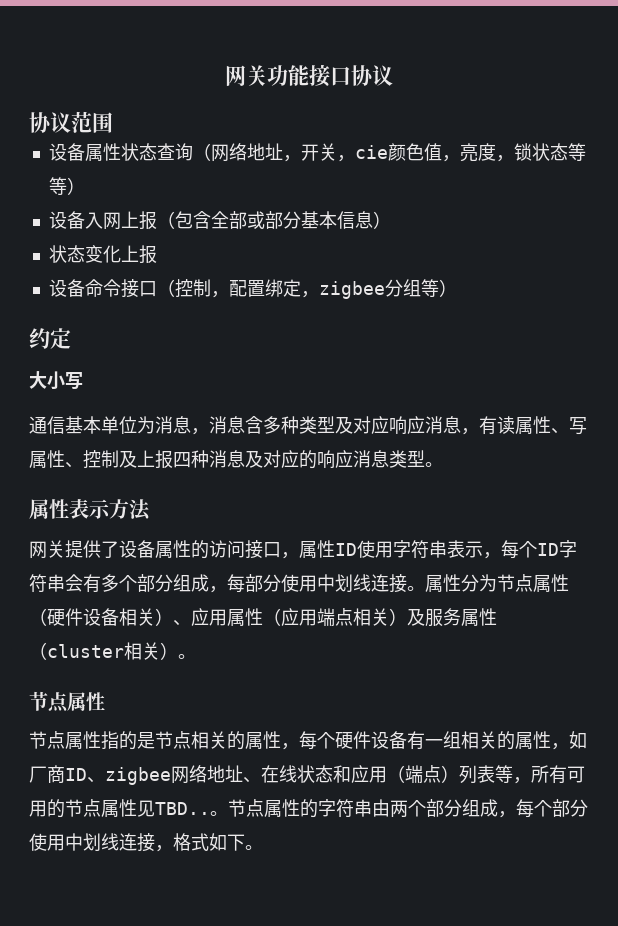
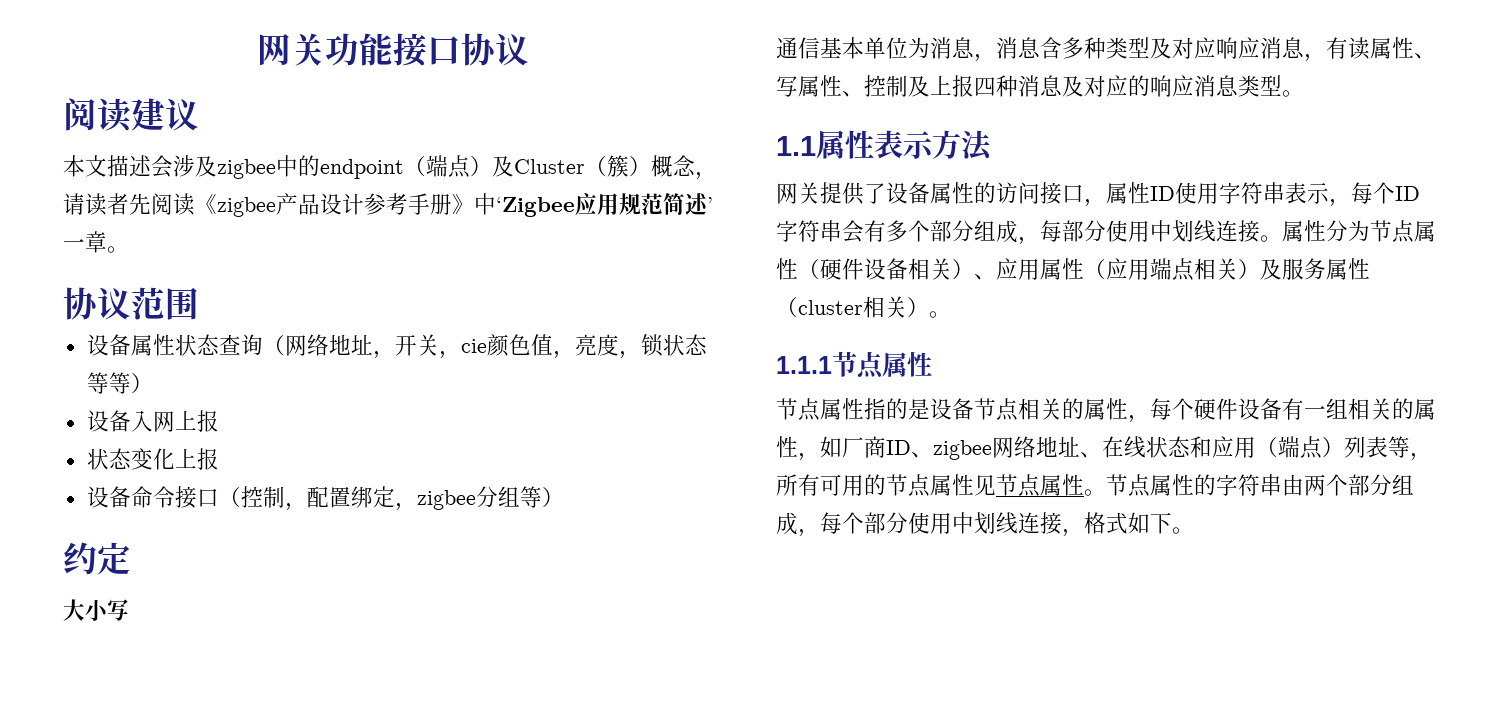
(393, 75) none -> [63,98,199,132] [63,155,717,180] [63,193,713,217] [63,231,129,253] // 阅读建议 // 本文描述会涉及zigbee中的endpoint（端点）及Cluster（簇）概念，请读者先阅读《zigbee产品设计参考手册》中‘Zigbee应用规范简述’一章。
[156,211,391,229] （包含全部或部分基本信息） -> (219, 421) none
(443, 464) none -> [776,136,816,156] 1.1
(196, 656) none -> [776,356,832,374] 1.1.1
(155, 740) none -> [930,398,974,420] 设备
[155,802,210,815] TBD.. -> [996,474,1084,497] 节点属性

